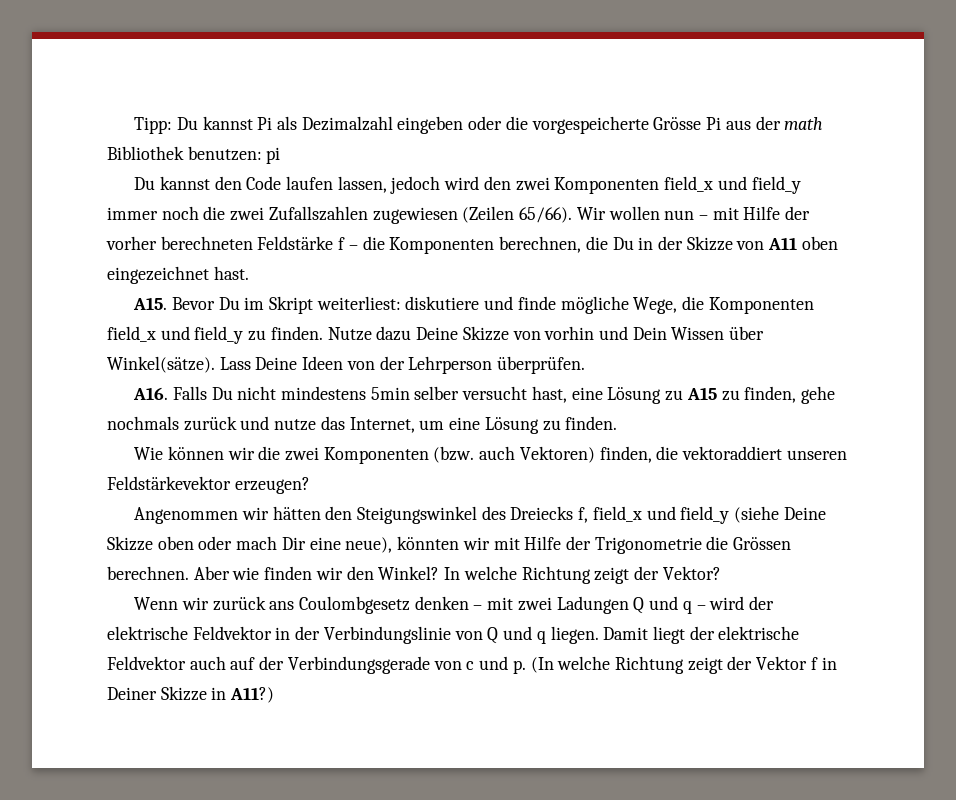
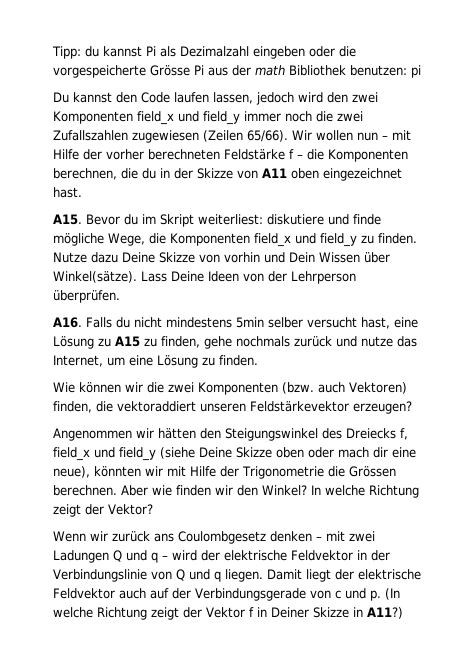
[176,117,198,130] Du -> [85,46,99,57] du
[612,237,634,250] Du -> [142,168,156,179] du
[218,297,240,310] Du -> [124,214,138,225] du
[211,387,233,400] Du -> [115,317,130,328] du
[281,537,306,550] Dir -> [373,447,388,458] dir

